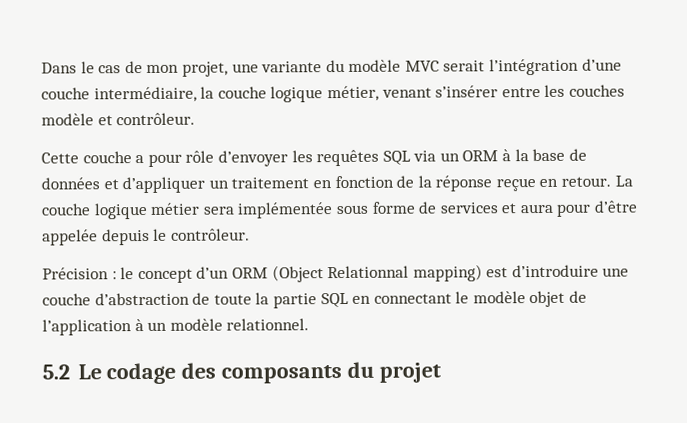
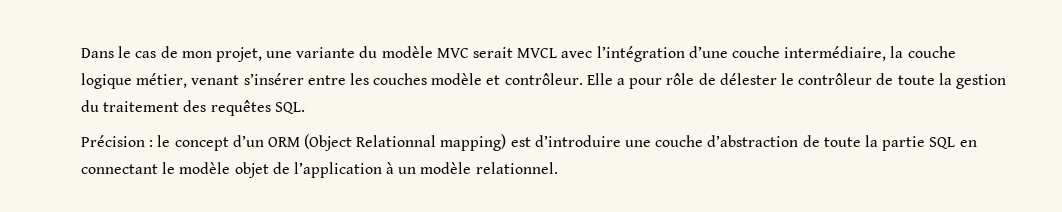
(486, 66) none -> [517,48,593,58] MVCL avec
[41,151,132,164] // Cette couche -> [586,73,613,85] Elle
[217,148,587,167] [41,175,633,194] [41,200,639,220] [42,228,250,246] d’envoyer les requêtes SQL via un ORM à la base de données et d’appliquer un traitement en fonction de la réponse reçue en retour. La couche logique métier sera implémentée sous forme de services et aura pour d’être appelée depuis le contrôleur. -> [698,73,1006,89] [81,100,305,116] de délester le contrôleur de toute la gestion du traitement des requêtes SQL.
[42,361,441,385] // 5.2 Le codage des composants du projet -> (558, 168) none

